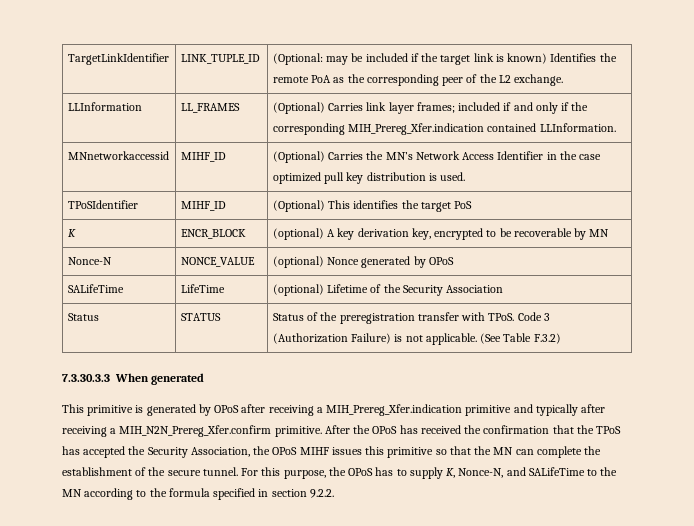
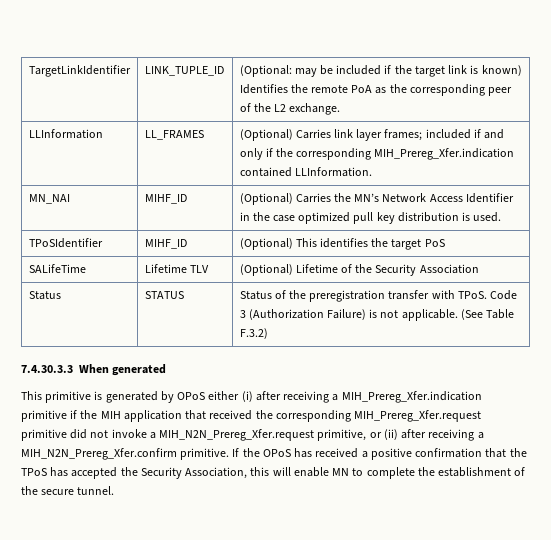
[67,151,169,160] MNnetworkaccessid -> [28,194,70,204] MN_NAI
[67,229,76,237] [180,229,246,239] [272,228,610,240] [67,257,112,265] [180,257,255,267] [272,256,454,268] [67,284,124,293] [180,284,225,293] [272,284,324,296] K | ENCR_BLOCK | (optional) A key derivation key, encrypted to be recoverable by MN // Nonce-N | NONCE_VALUE | (optional) Nonce generated by OPoS // SALifeTime | LifeTime | (optional) -> [28,264,86,273] [144,264,209,273] [239,264,293,276] SALifeTime | Lifetime TLV | (Optional)
[62,374,110,382] 7.3.30.3.3 -> [21,365,73,373] 7.4.30.3.3
(240, 409) none -> [208,391,253,402] either (i)
[513,404,578,416] and typically -> [70,410,482,422] [21,429,398,441] if the MIH application that received the corresponding MIH_Prereg_Xfer.request primitive did not invoke a MIH_N2N_Prereg_Xfer.request primitive, or (ii)
[324,425,350,434] After -> [232,448,240,457] If
[464,425,482,434] the -> [361,448,412,460] a positive
[253,446,534,458] the OPoS MIHF issues this primitive so that the MN can -> [250,467,364,477] this will enable MN to
[241,467,618,479] [62,488,334,500] For this purpose, the OPoS has to supply K, Nonce-N, and SALifeTime to the MN according to the formula specified in section 9.2.2. -> (115, 490) none

